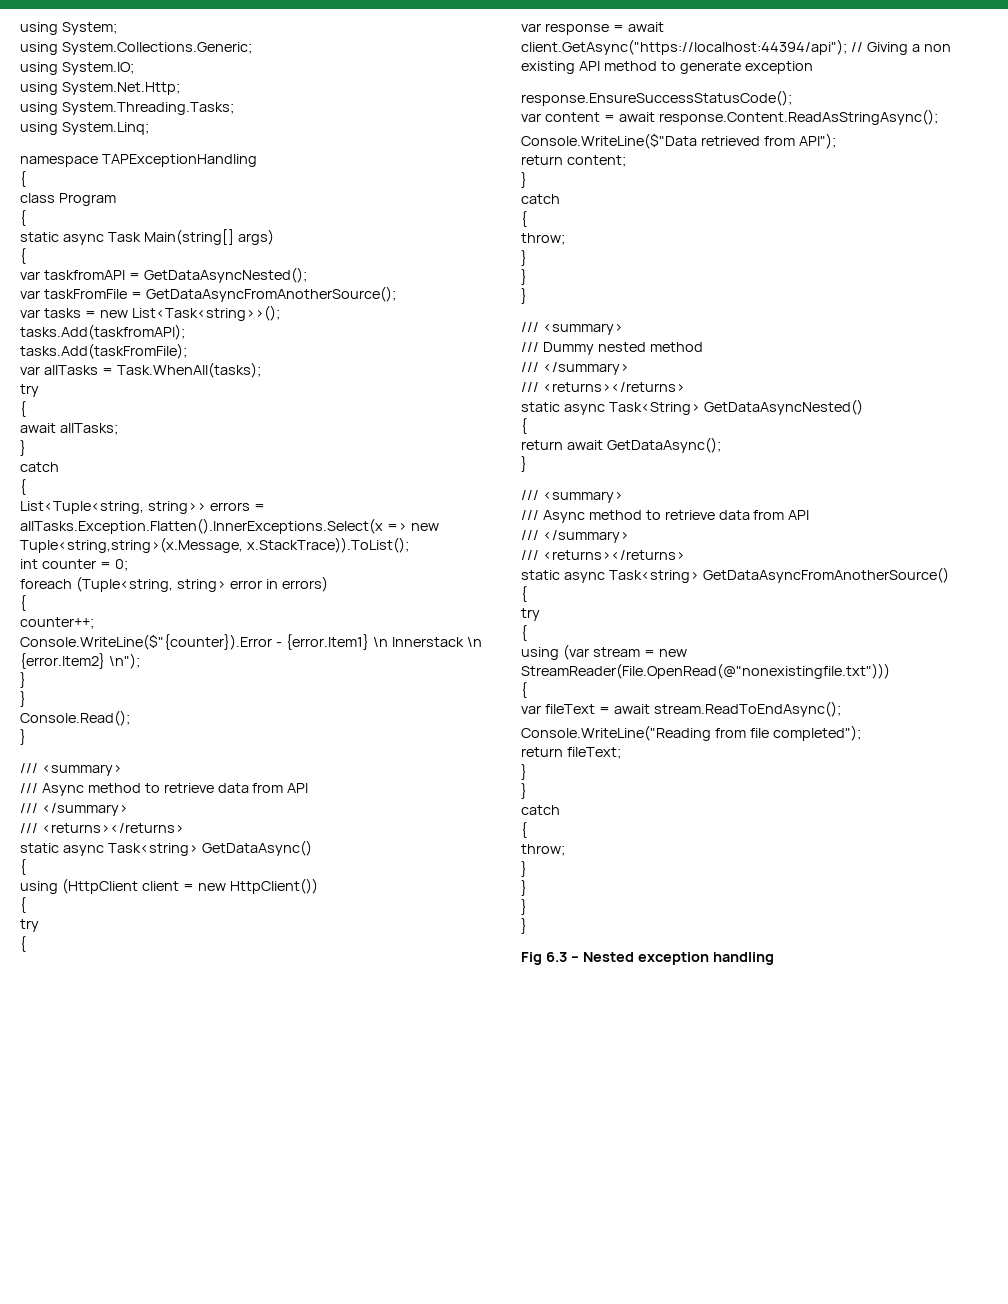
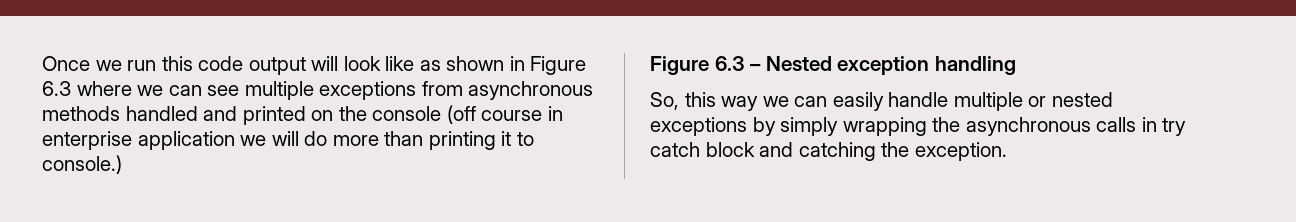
[20,22,117,35] [20,42,252,55] [20,62,134,75] [20,82,180,95] [20,102,234,115] [20,122,149,135] [20,154,257,167] [20,171,26,187] [20,193,116,206] [20,210,26,226] [20,229,274,245] [20,248,26,264] [20,267,307,283] [20,286,396,302] [20,305,280,321] [20,324,185,340] [20,343,187,359] [20,362,261,378] [20,384,39,397] [20,401,26,417] [20,423,118,435] [20,440,26,456] [20,462,59,472] [20,479,26,495] [20,501,265,514] [20,518,439,534] [20,537,409,553] [20,559,128,571] [20,576,328,592] [20,595,26,611] [20,617,94,629] [20,634,482,650] [20,653,140,669] [20,672,26,688] [20,691,26,707] [20,710,130,726] [20,729,26,745] [20,763,122,776] [20,783,309,796] [20,803,128,816] [20,823,184,833] [20,840,312,856] [20,859,26,875] [20,878,318,894] [20,897,26,913] [20,919,39,932] [20,936,26,952] [521,22,664,35] [521,39,951,55] [521,61,813,74] [521,90,792,106] [521,109,938,125] [521,133,836,149] [521,155,626,167] [521,172,527,188] [521,194,560,204] [521,211,527,227] [521,233,565,245] [521,250,527,266] [521,269,527,285] [521,288,527,304] [521,322,623,335] [521,342,703,355] [521,362,629,375] [521,382,685,392] [521,399,863,415] [521,418,527,434] [521,437,721,453] [521,456,527,472] [521,490,623,503] [521,510,810,523] [521,530,629,543] [521,550,685,560] [521,567,949,583] [521,586,527,602] [521,608,540,621] [521,625,527,641] [521,644,687,660] [521,663,890,679] [521,682,527,698] [521,701,841,717] [521,725,861,741] [521,747,621,759] [521,764,527,780] [521,783,527,799] [521,805,560,815] [521,822,527,838] [521,844,565,856] [521,861,527,877] [521,880,527,896] [521,899,527,915] [521,918,527,934] [521,952,542,965] using System; // using System.Collections.Generic; // using System.IO; // using System.Net.Http; // using System.Threading.Tasks; // using System.Linq; // namespace TAPExceptionHandling // { // class Program // { // static async Task Main(string[] args) // { // var taskfromAPI = GetDataAsyncNested(); // var taskFromFile = GetDataAsyncFromAnotherSource(); // var tasks = new List<Task<string>>(); // tasks.Add(taskfromAPI); // tasks.Add(taskFromFile); // var allTasks = Task.WhenAll(tasks); // try // { // await allTasks; // } // catch // { // List<Tuple<string, string>> errors = allTasks.Exception.Flatten().InnerExceptions.Select(x => new Tuple<string,string>(x.Message, x.StackTrace)).ToList(); // int counter = 0; // foreach (Tuple<string, string> error in errors) // { // counter++; // Console.WriteLine($"{counter}).Error - {error.Item1} \n Innerstack \n {error.Item2} \n"); // } // } // Console.Read(); // } // /// <summary> // /// Async method to retrieve data from API // /// </summary> // /// <returns></returns> // static async Task<string> GetDataAsync() // { // using (HttpClient client = new HttpClient()) // { // try // { // var response = await client.GetAsync("https://localhost:44394/api"); // Giving a non existing API method to generate exception // response.EnsureSuccessStatusCode(); // var content = await response.Content.ReadAsStringAsync(); // Console.WriteLine($"Data retrieved from API"); // return content; // } // catch // { // throw; // } // } // } // /// <summary> // /// Dummy nested method // /// </summary> // /// <returns></returns> // static async Task<String> GetDataAsyncNested() // { // return await GetDataAsync(); // } // /// <summary> // /// Async method to retrieve data from API // /// </summary> // /// <returns></returns> // static async Task<string> GetDataAsyncFromAnotherSource() // { // try // { // using (var stream = new StreamReader(File.OpenRead(@"nonexistingfile.txt"))) // { // var fileText = await stream.ReadToEndAsync(); // Console.WriteLine("Reading from file completed"); // return fileText; // } // } // catch // { // throw; // } // } // } // } // Fig -> [42,56,587,75] [42,81,594,100] [42,105,563,125] [42,131,534,150] [42,155,122,174] [650,56,709,75] Once we run this code output will look like as shown in Figure 6.3 where we can see multiple exceptions from asynchronous methods handled and printed on the console (off course in enterprise application we will do more than printing it to console.) // Figure
(774, 958) none -> [650,92,1113,111] [650,117,1187,136] [650,142,1007,161] // So, this way we can easily handle multiple or nested exceptions by simply wrapping the asynchronous calls in try catch block and catching the exception.

